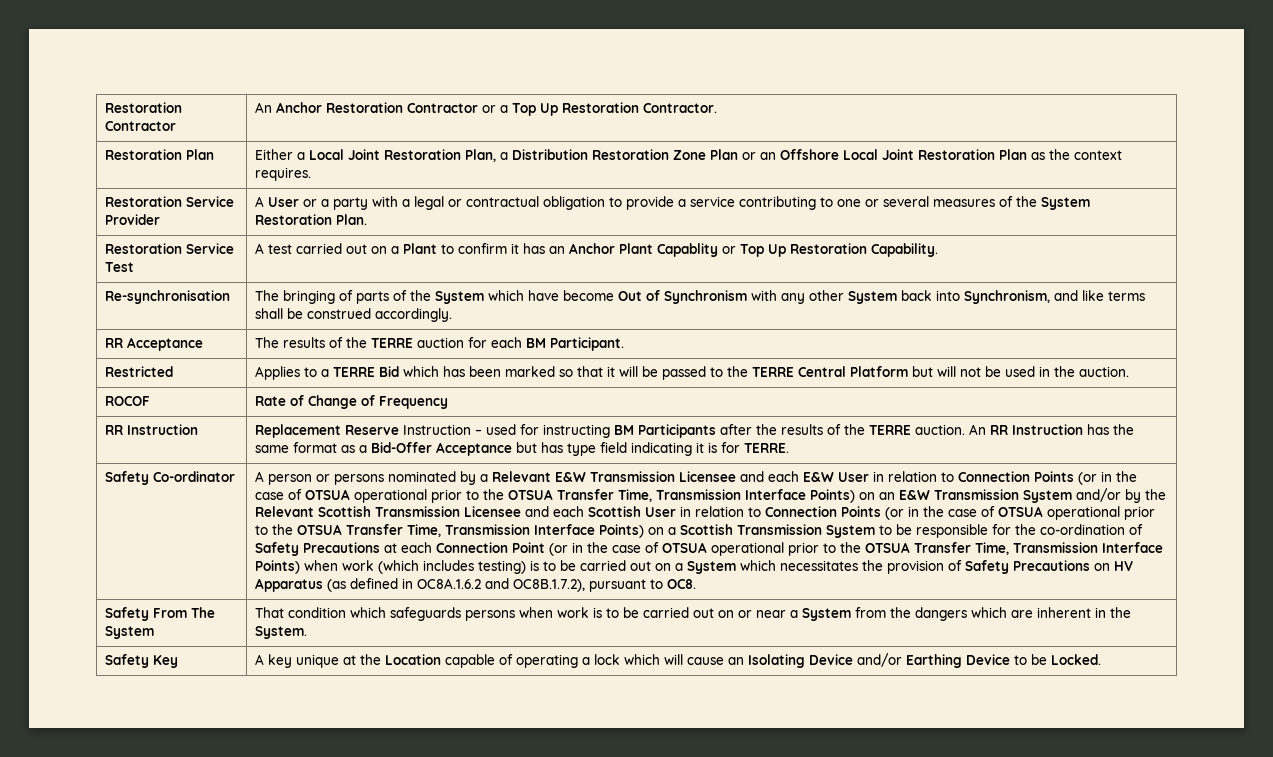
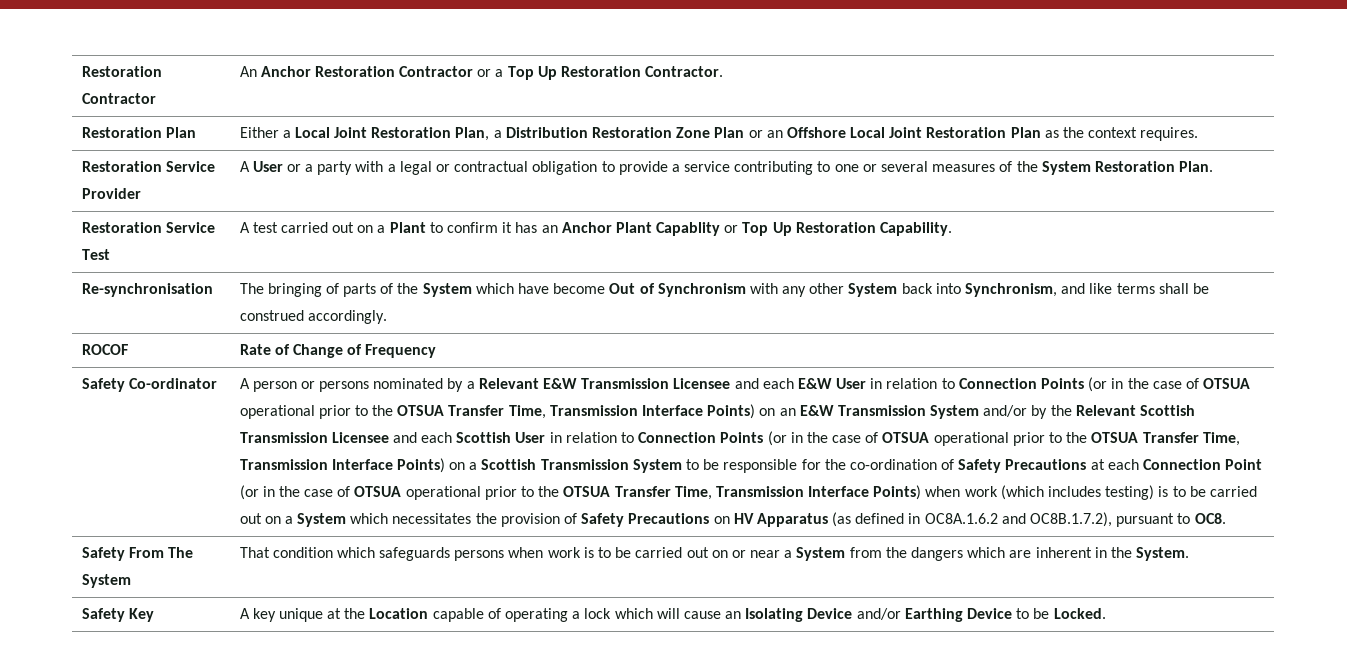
[105,337,204,351] [255,337,625,351] [105,366,174,377] [255,366,1130,380] // RR Acceptance | The results of the TERRE auction for each BM Participant. // Restricted | Applies to a TERRE Bid which has been marked so that it will be passed to the TERRE Central Platform but will not be used in the auction. -> (387, 317) none
[105,424,199,435] [255,424,1135,438] [255,442,790,456] // RR Instruction | Replacement Reserve Instruction – used for instructing BM Participants after the results of the TERRE auction. An RR Instruction has the same format as a Bid-Offer Acceptance but has type field indicating it is for TERRE. -> (437, 351) none

